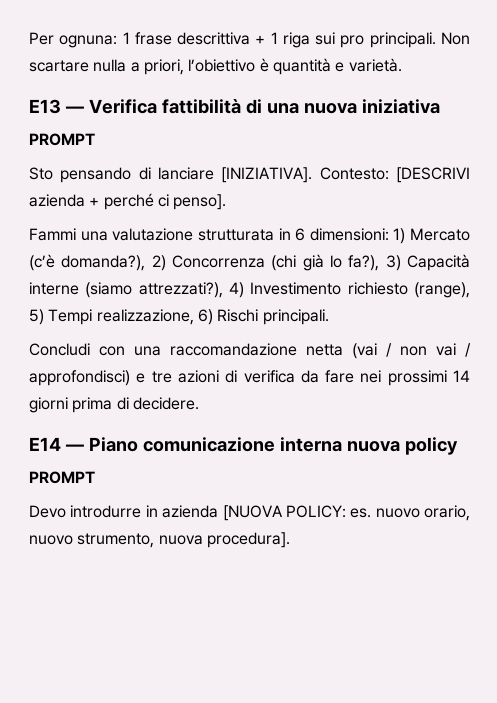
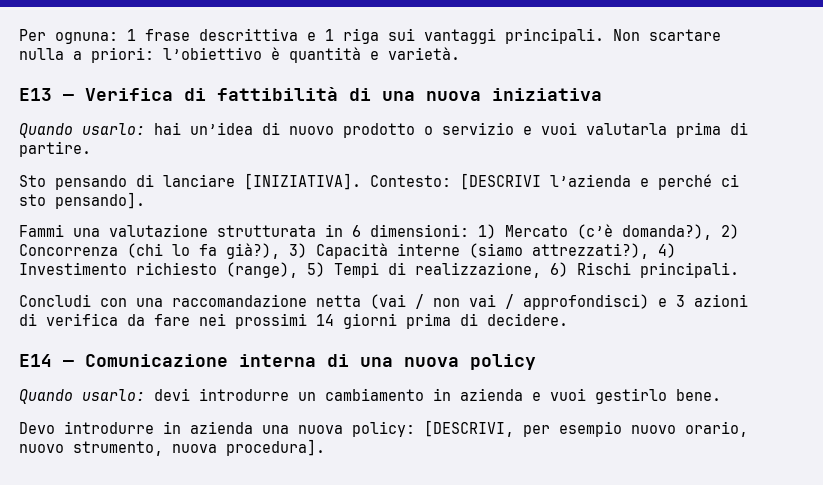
[255,35,266,44] + -> [307,32,316,41] e
[340,35,365,48] pro -> [424,28,496,44] vantaggi
[143,59,184,75] priori, -> [91,47,154,63] priori:
(157, 106) none -> [184,88,206,101] di
[29,133,95,146] PROMPT -> [19,122,748,138] [19,141,91,157] Quando usarlo: hai un’idea di nuovo prodotto o servizio e vuoi valutarla prima di partire.
[29,193,227,210] azienda + perché ci penso]. -> [550,174,739,190] [19,192,145,209] l’azienda e perché ci sto pensando].
[302,254,380,271] già lo fa?), -> [172,243,280,259] lo fa già?),
(93, 317) none -> [388,262,406,275] di
[151,371,172,383] tre -> [676,295,685,307] 3
[88,437,458,455] [29,471,95,484] [29,505,372,521] Piano comunicazione interna nuova policy // PROMPT // Devo introdurre in azienda [NUOVA POLICY: es. -> [85,354,536,370] [19,388,721,404] [19,420,622,437] Comunicazione interna di una nuova policy // Quando usarlo: devi introdurre un cambiamento in azienda e vuoi gestirlo bene. // Devo introdurre in azienda una nuova policy: [DESCRIVI, per esempio

